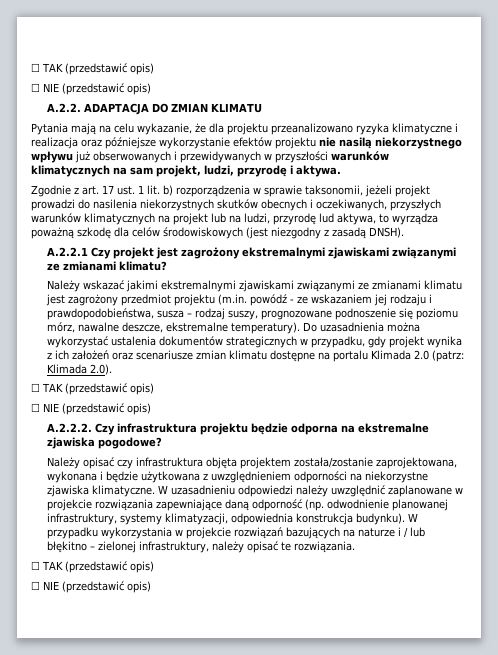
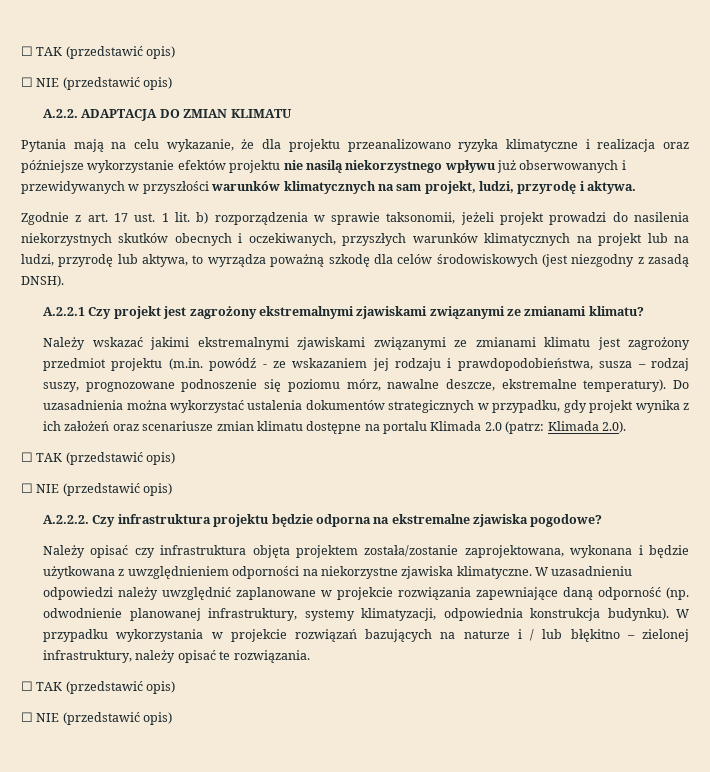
[319,213,334,223] lud -> [117,254,138,264] lub

